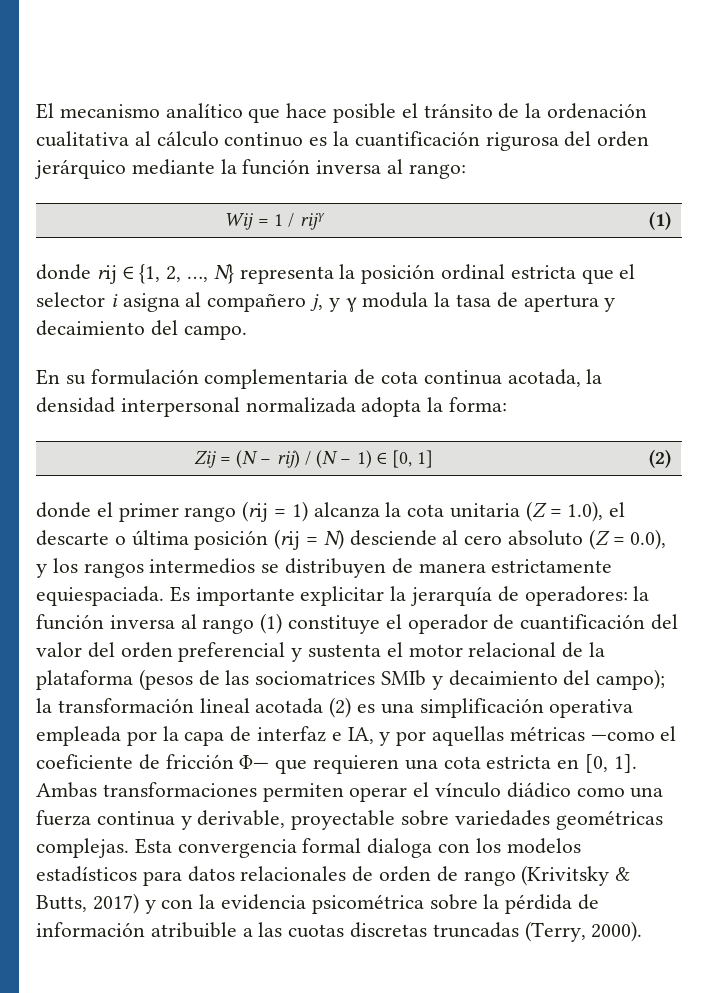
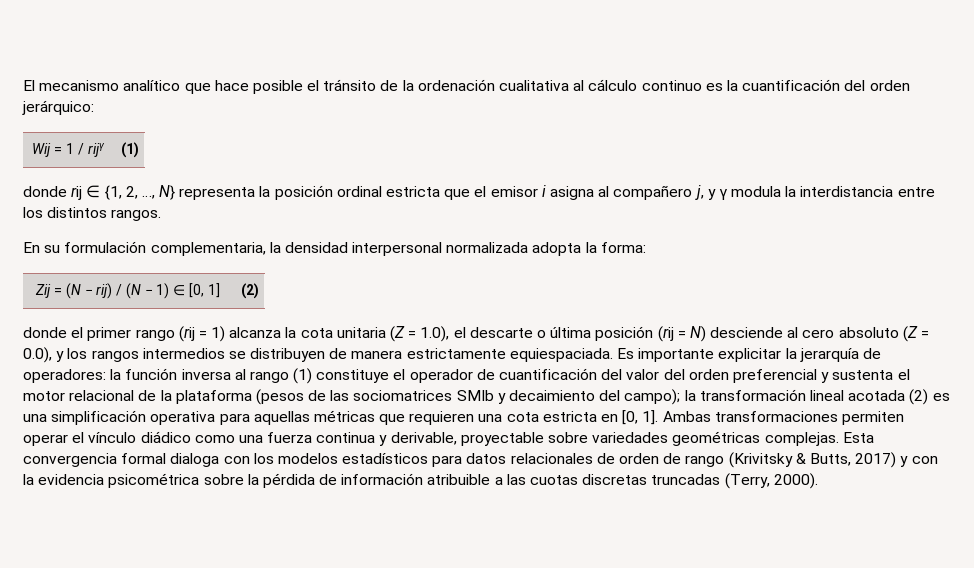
[485,131,650,151] [34,159,466,179] rigurosa del orden jerárquico mediante la función inversa al rango: -> [844,80,910,91] [22,100,94,115] del orden jerárquico:
[36,292,105,307] selector -> [490,186,538,197] emisor
[456,292,616,312] [36,320,247,340] [36,369,581,389] tasa de apertura y decaimiento del campo. // En su formulación complementaria de cota continua acotada, -> [800,186,935,197] [23,207,162,221] [23,241,266,256] interdistancia entre los distintos rangos. // En su formulación complementaria,
[36,726,677,746] [36,754,270,770] empleada por la capa de interfaz e IA, y por aquellas métricas —como el coeficiente de fricción Φ— -> [219,410,375,425] para aquellas métricas

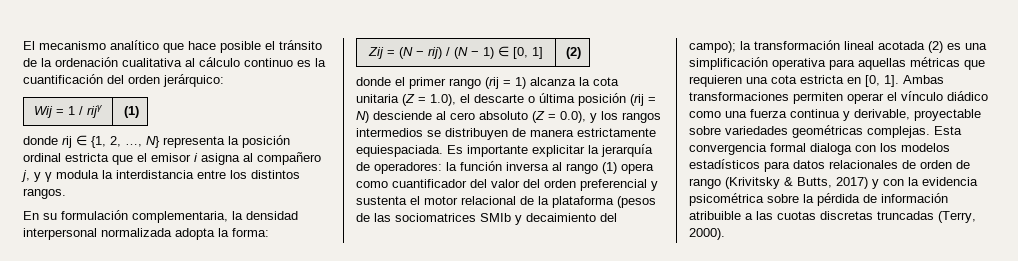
[316,368,598,383] constituye el operador de cuantificación -> [621,163,654,174] [356,179,467,188] opera como cuantificador

